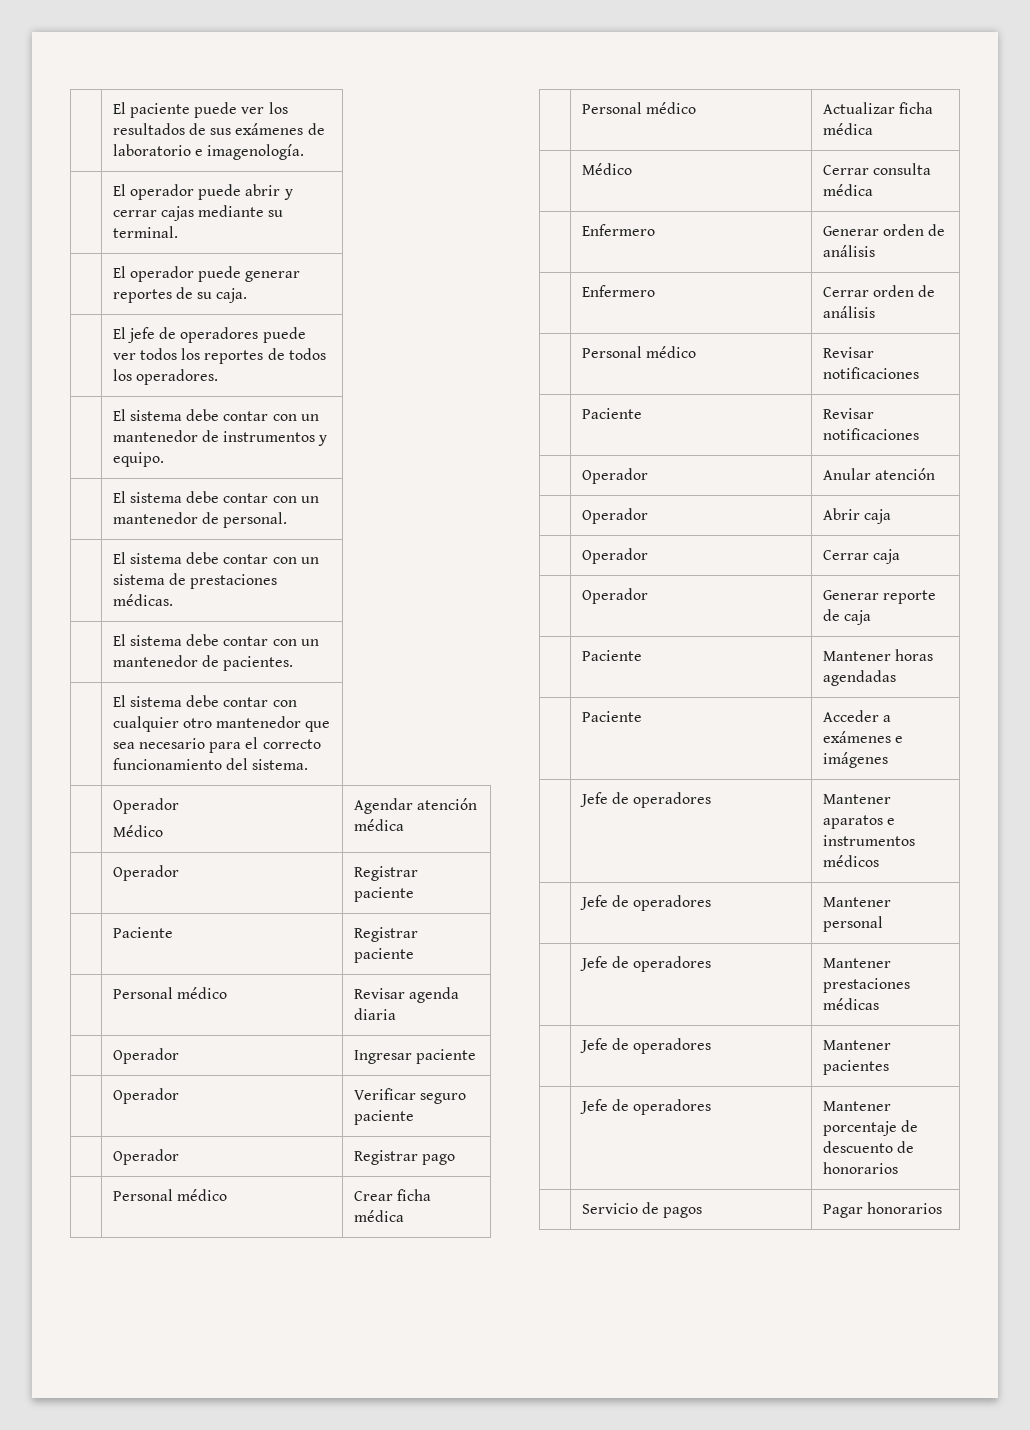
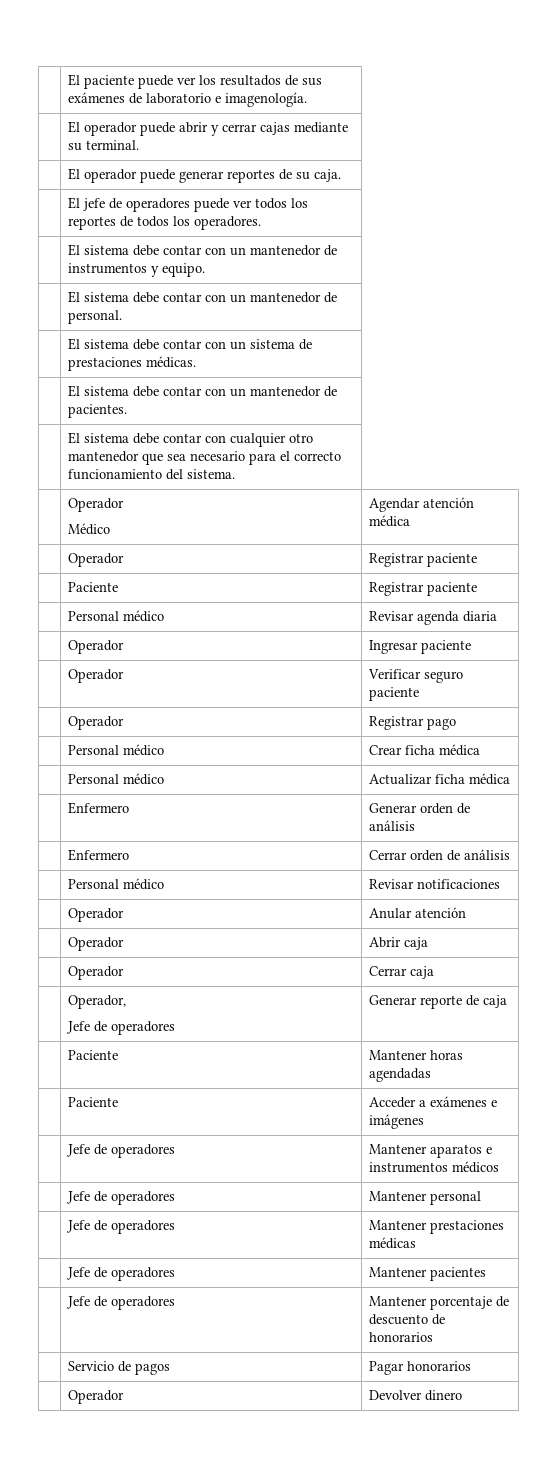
[581,163,632,175] [822,163,931,175] [822,184,873,196] // | Médico | Cerrar consulta médica -> (510, 779) none
[581,408,642,419] [822,408,874,419] [822,428,919,440] // | Paciente | Revisar notificaciones -> (500, 884) none
[581,588,648,604] Operador -> [67,995,126,1009] [66,1021,175,1035] Operador, // Jefe de operadores
(942, 1208) none -> [67,1390,124,1404] [368,1390,462,1401] // | Operador | Devolver dinero

